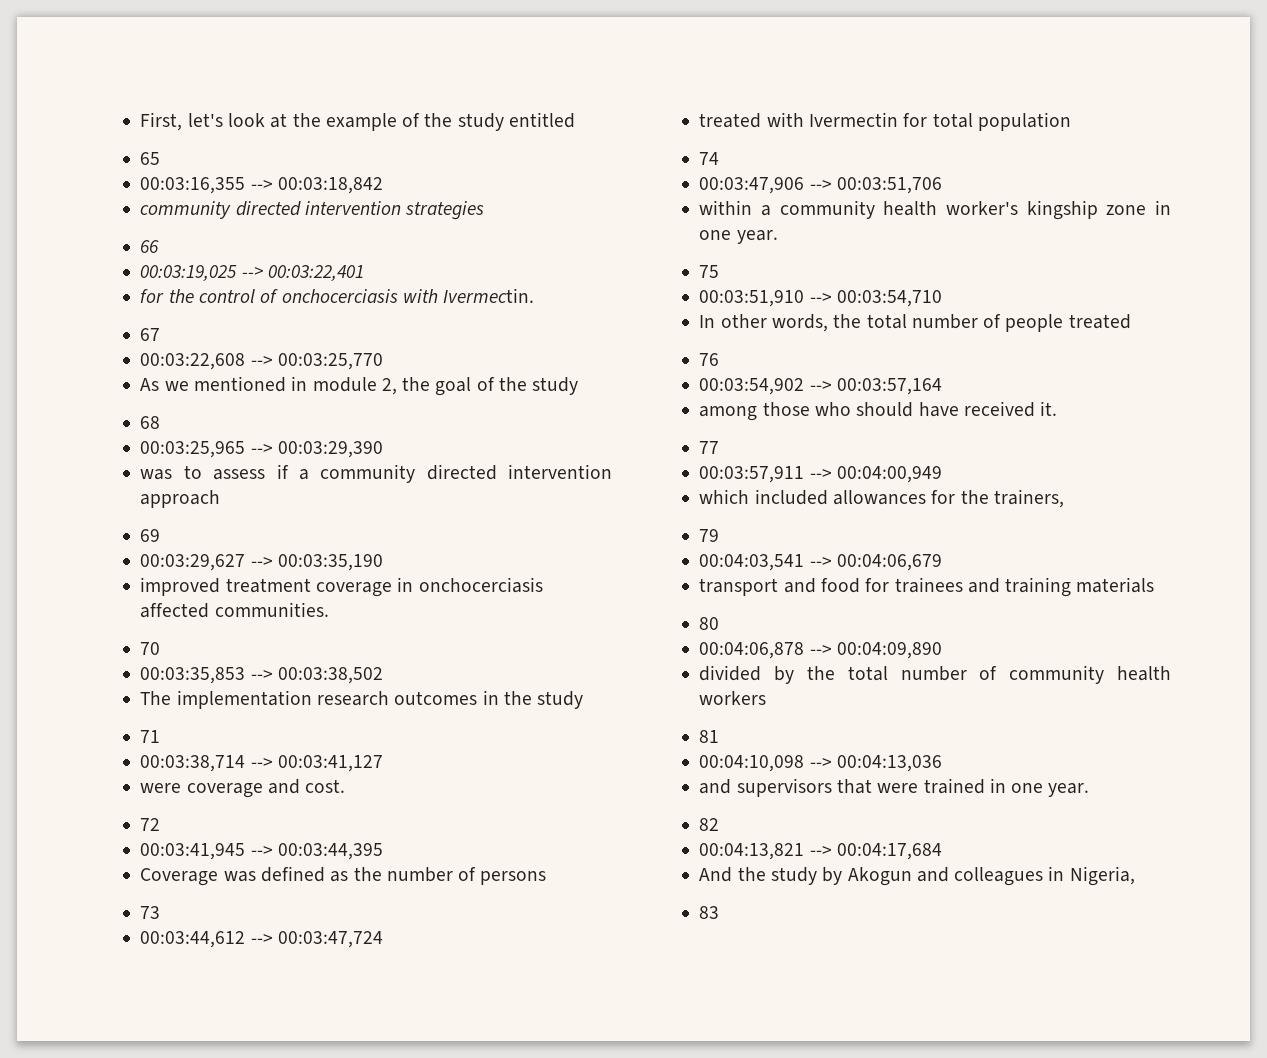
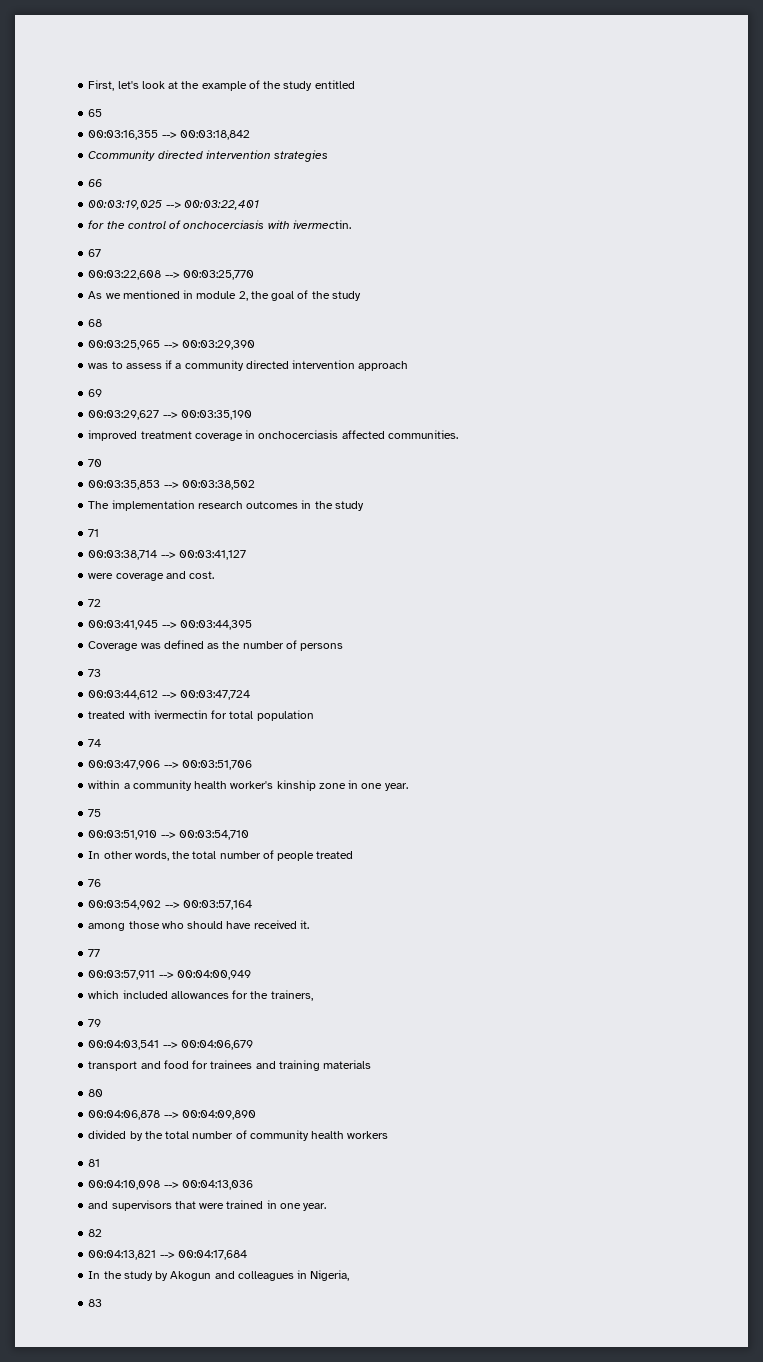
[140,201,232,219] community -> [88,150,156,161] Ccommunity
[443,288,535,303] Ivermectin. -> [292,220,351,229] ivermectin.
[809,112,899,127] Ivermectin -> [153,710,208,719] ivermectin
[1026,200,1098,220] kingship -> [276,780,316,791] kinship
[699,867,733,882] And -> [88,1271,101,1279] In

